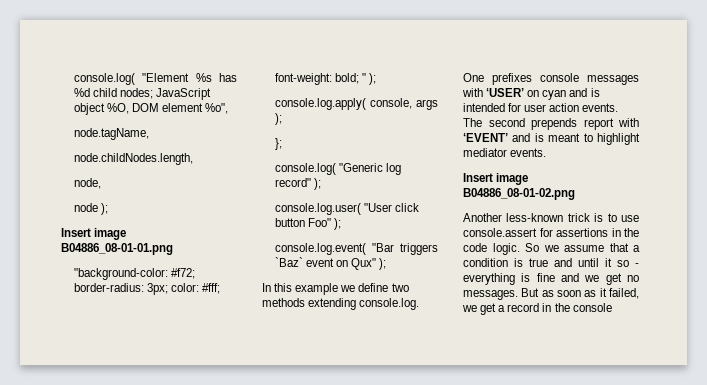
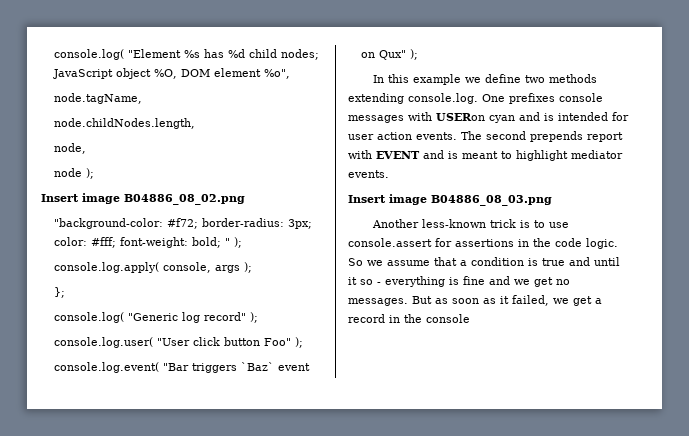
[61,243,173,255] B04886_08-01-01.png -> [124,194,245,205] B04886_08_02.png
[486,88,540,97] ‘USER’ on -> [436,113,485,121] USERon
[463,133,508,142] ‘EVENT’ -> [376,151,420,159] EVENT
[463,188,575,200] B04886_08-01-02.png -> [431,195,552,206] B04886_08_03.png

